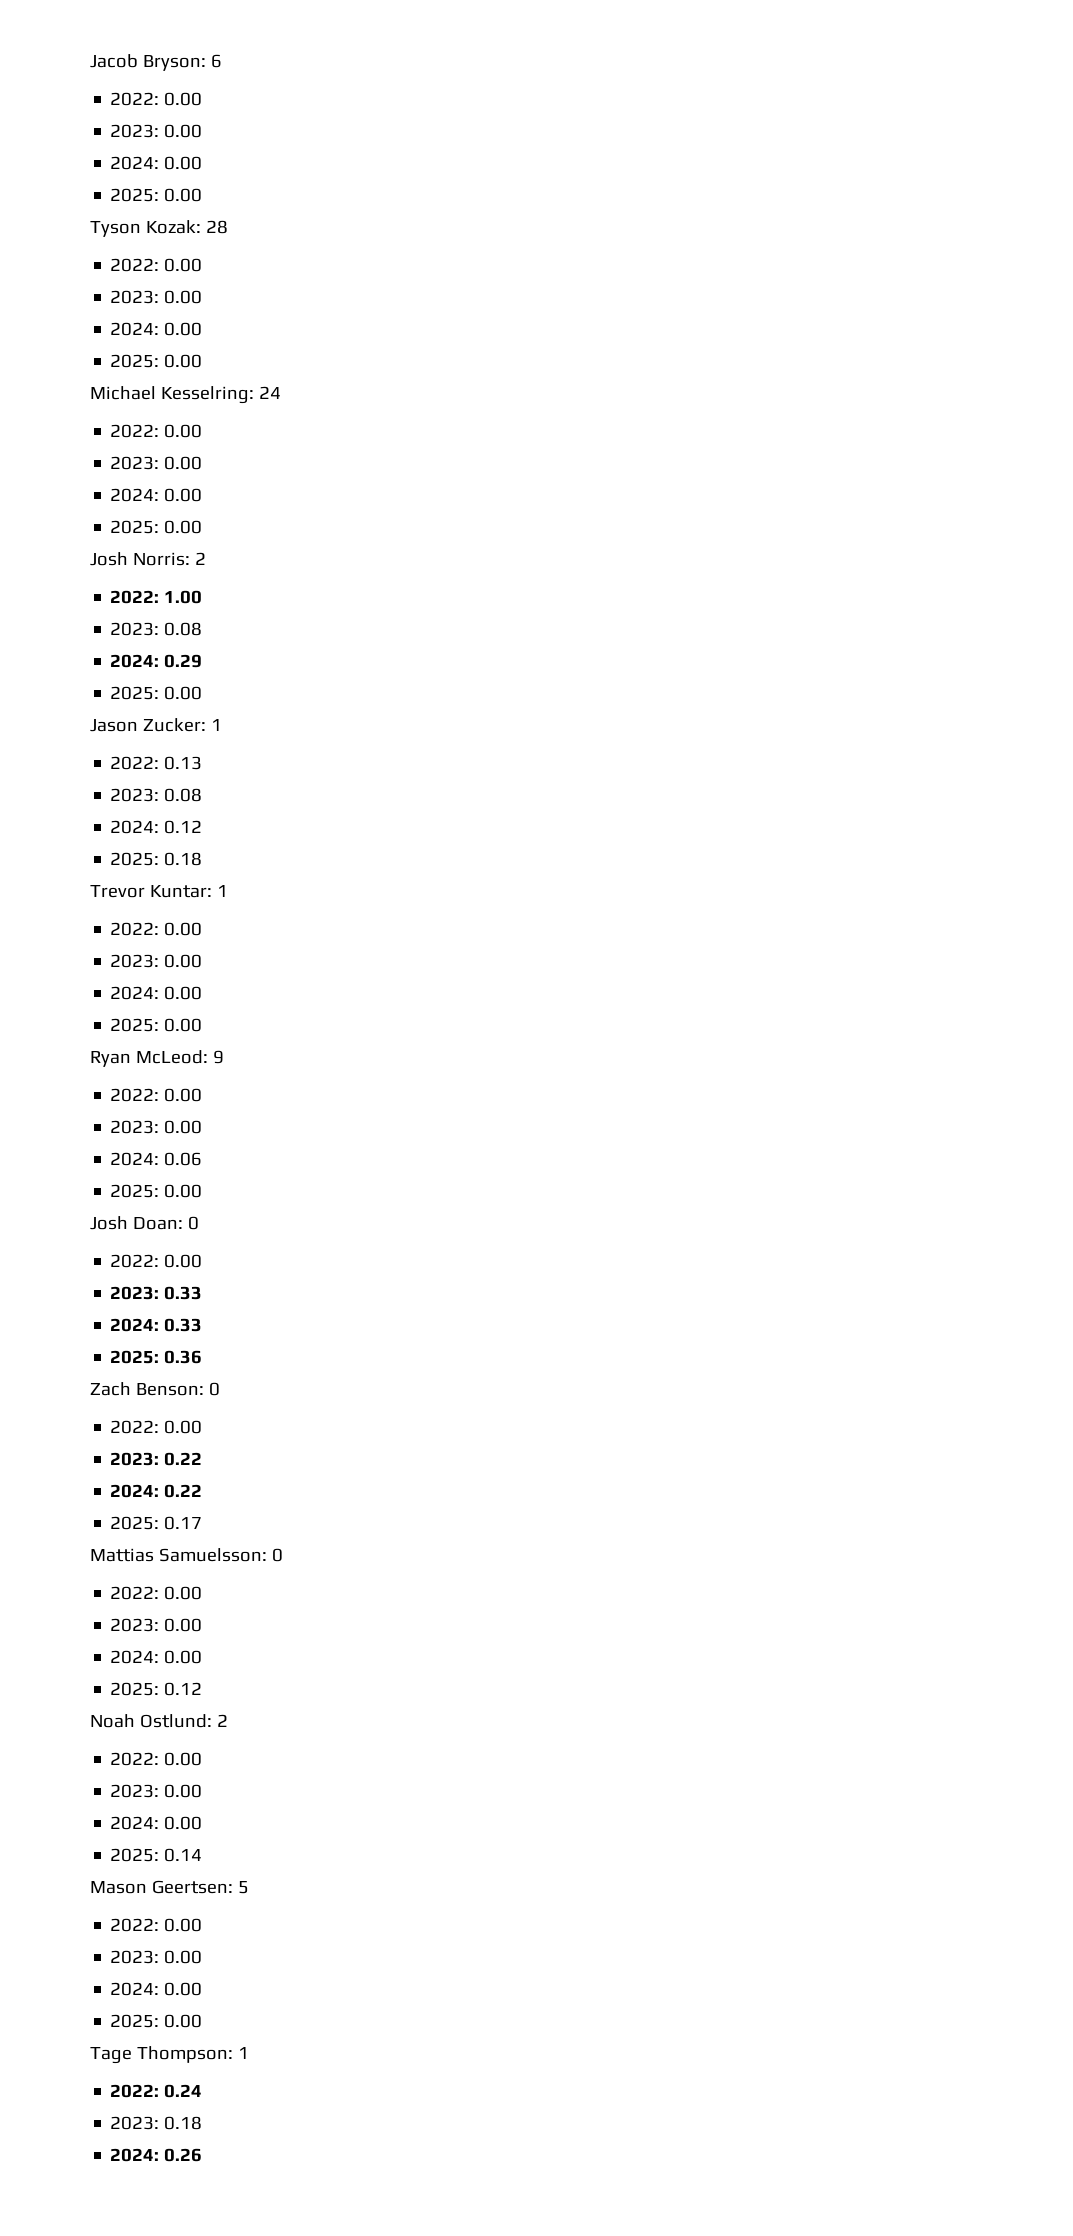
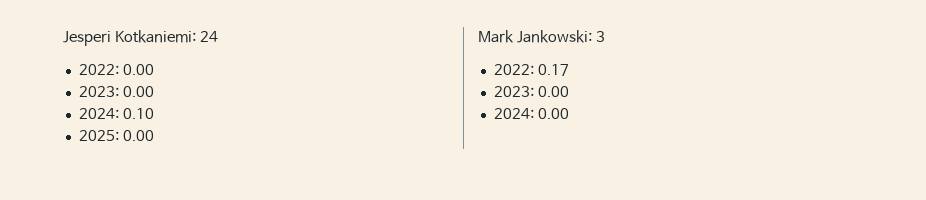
[90,54,222,71] [110,92,203,106] [110,124,203,138] [110,156,203,170] [110,188,203,202] [90,220,228,237] [110,258,203,272] [110,290,203,304] [110,322,203,336] [110,354,203,368] [90,386,254,404] Jacob Bryson: 6 // 2022: 0.00 // 2023: 0.00 // 2024: 0.00 // 2025: 0.00 // Tyson Kozak: 28 // 2022: 0.00 // 2023: 0.00 // 2024: 0.00 // 2025: 0.00 // Michael Kesselring: -> [63,30,196,46] Jesperi Kotkaniemi:
[164,488,203,502] [110,520,203,534] [90,552,206,566] [110,590,203,604] [110,622,203,636] [110,654,203,668] [110,686,203,700] [90,718,222,732] [110,756,203,770] [110,788,203,802] [110,820,203,834] [110,852,203,866] [90,885,228,898] [110,922,203,936] [110,954,203,968] [110,986,203,1000] [110,1018,203,1032] [90,1050,224,1067] [110,1088,203,1102] [110,1120,203,1134] [110,1152,203,1166] [110,1184,203,1198] [90,1216,199,1230] [110,1254,203,1268] [110,1286,203,1300] [110,1318,203,1332] [110,1350,203,1364] [90,1382,220,1396] [110,1420,203,1434] [110,1452,203,1466] [110,1484,203,1498] [110,1516,203,1530] [90,1548,283,1562] [110,1586,203,1600] [110,1618,203,1632] [110,1650,203,1664] [110,1682,203,1696] [90,1714,228,1728] [110,1752,203,1766] [110,1784,203,1798] [110,1816,203,1830] [110,1848,203,1862] [90,1880,249,1894] [110,1918,203,1932] [110,1950,203,1964] [110,1982,203,1996] [110,2014,203,2028] [90,2046,249,2064] [110,2084,203,2098] [110,2116,203,2130] [110,2148,203,2162] 0.00 // 2025: 0.00 // Josh Norris: 2 // 2022: 1.00 // 2023: 0.08 // 2024: 0.29 // 2025: 0.00 // Jason Zucker: 1 // 2022: 0.13 // 2023: 0.08 // 2024: 0.12 // 2025: 0.18 // Trevor Kuntar: 1 // 2022: 0.00 // 2023: 0.00 // 2024: 0.00 // 2025: 0.00 // Ryan McLeod: 9 // 2022: 0.00 // 2023: 0.00 // 2024: 0.06 // 2025: 0.00 // Josh Doan: 0 // 2022: 0.00 // 2023: 0.33 // 2024: 0.33 // 2025: 0.36 // Zach Benson: 0 // 2022: 0.00 // 2023: 0.22 // 2024: 0.22 // 2025: 0.17 // Mattias Samuelsson: 0 // 2022: 0.00 // 2023: 0.00 // 2024: 0.00 // 2025: 0.12 // Noah Ostlund: 2 // 2022: 0.00 // 2023: 0.00 // 2024: 0.00 // 2025: 0.14 // Mason Geertsen: 5 // 2022: 0.00 // 2023: 0.00 // 2024: 0.00 // 2025: 0.00 // Tage Thompson: 1 // 2022: 0.24 // 2023: 0.18 // 2024: 0.26 -> [122,108,154,119] [78,130,154,141] [478,30,605,43] [493,64,569,76] [493,86,569,97] [493,108,569,119] 0.10 // 2025: 0.00 // Mark Jankowski: 3 // 2022: 0.17 // 2023: 0.00 // 2024: 0.00

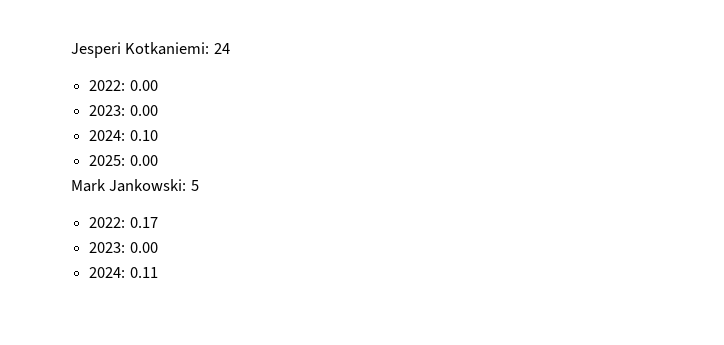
[595,31,605,42] 3 -> [190,180,199,191] 5
[537,108,569,119] 0.00 -> [129,267,158,278] 0.11

